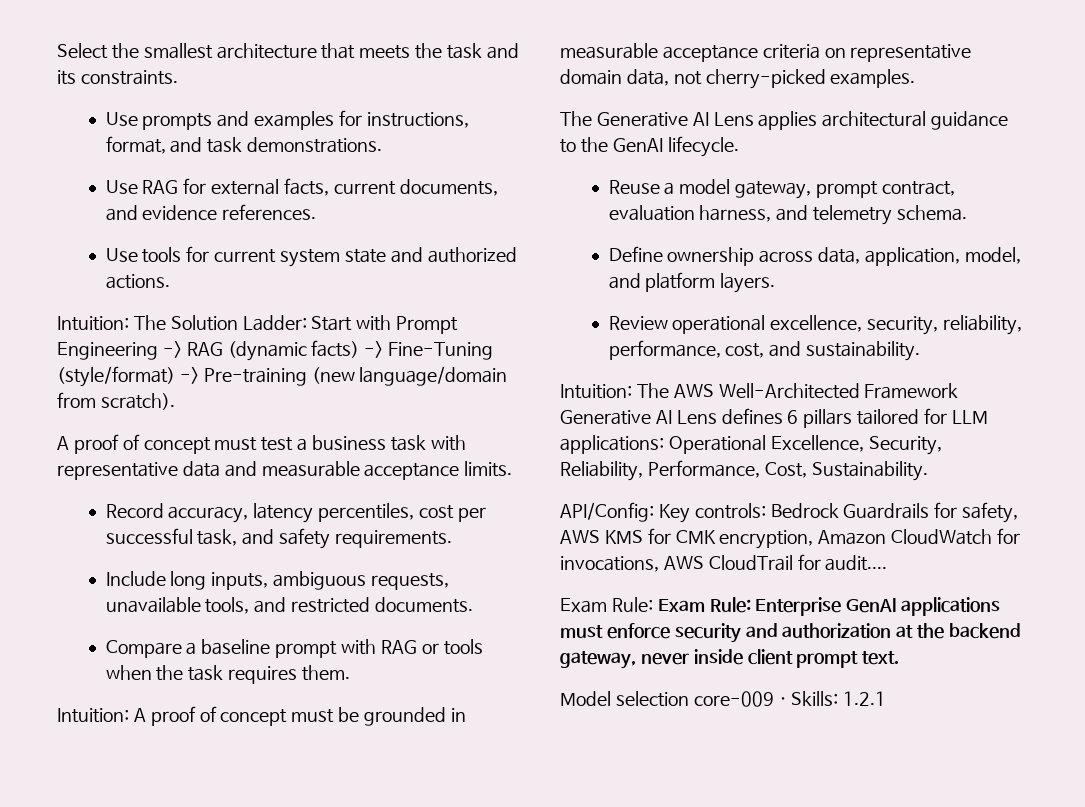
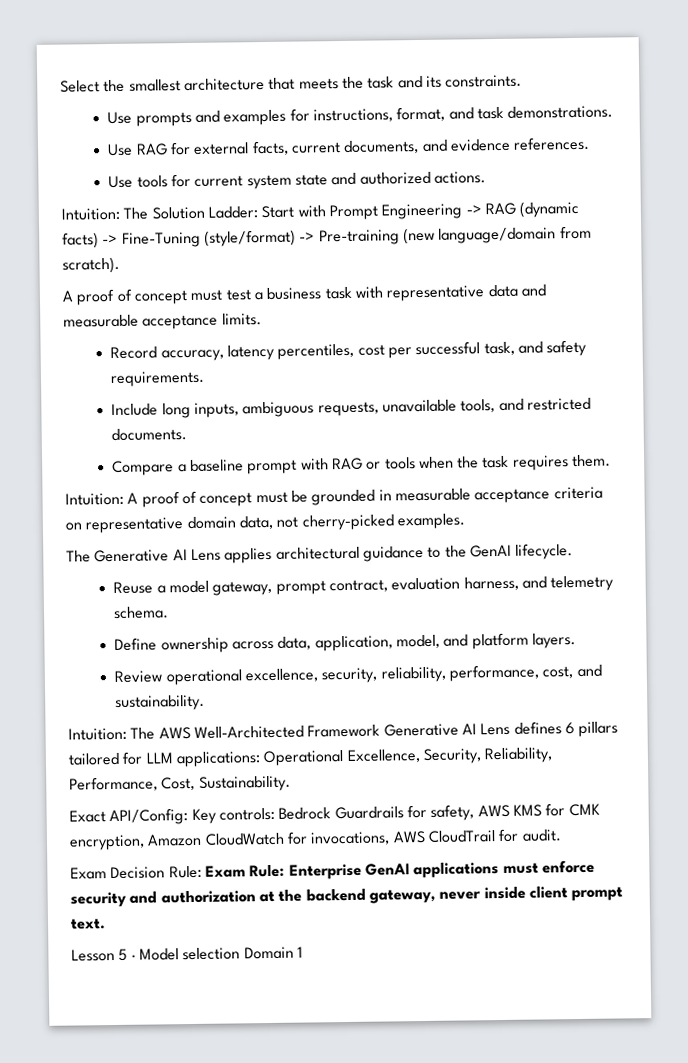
(928, 471) none -> [69,810,106,823] Exact
[825,555,888,571] [560,598,607,613] audit.... // Exam -> [521,829,562,842] [70,866,166,880] audit. // Exam Decision
[560,691,887,707] Model selection core-009 · Skills: 1.2.1 -> [71,946,303,962] Lesson 5 · Model selection Domain 1

